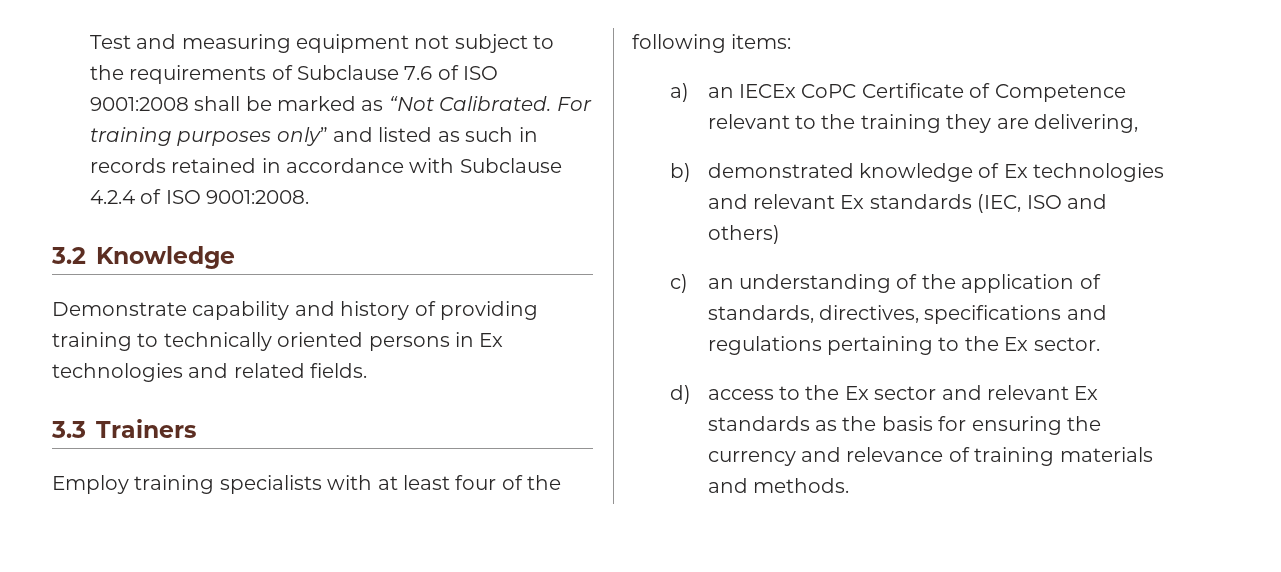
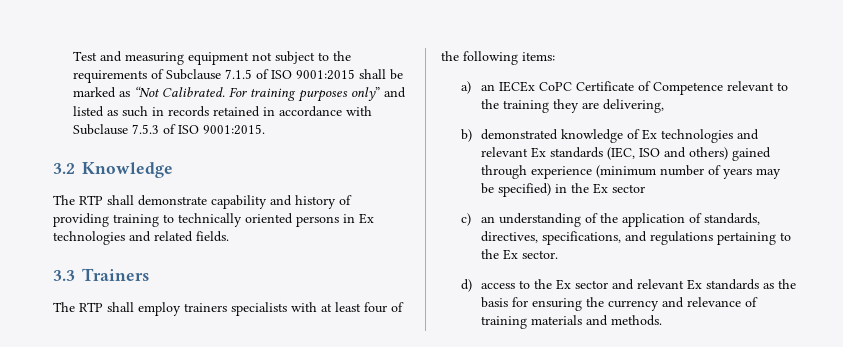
[404,65,499,80] [89,97,189,111] 7.6 of ISO 9001:2008 -> [224,69,355,80] 7.1.5 of ISO 9001:2015
[89,189,310,204] 4.2.4 of ISO 9001:2008. -> [131,124,265,135] 7.5.3 of ISO 9001:2015.
[52,302,187,316] Demonstrate -> [53,195,207,206] The RTP shall demonstrate
[52,475,215,494] Employ training -> [53,302,227,316] The RTP shall employ trainers
(780, 234) none -> [731,147,771,161] [480,165,781,179] [480,183,645,197] gained through experience (minimum number of years may be specified) in the Ex sector
[924,305,1062,324] specifications -> [541,231,621,245] specifications,

